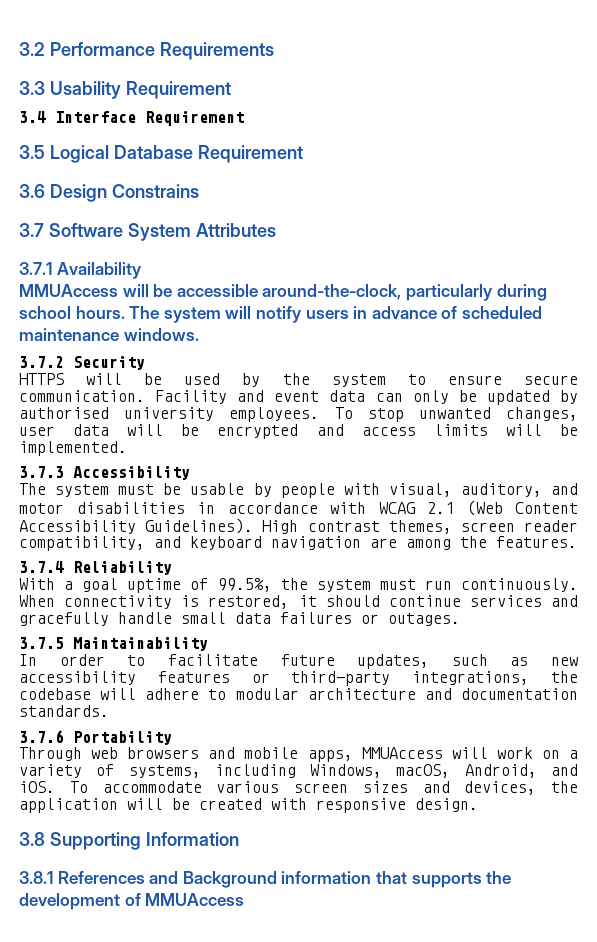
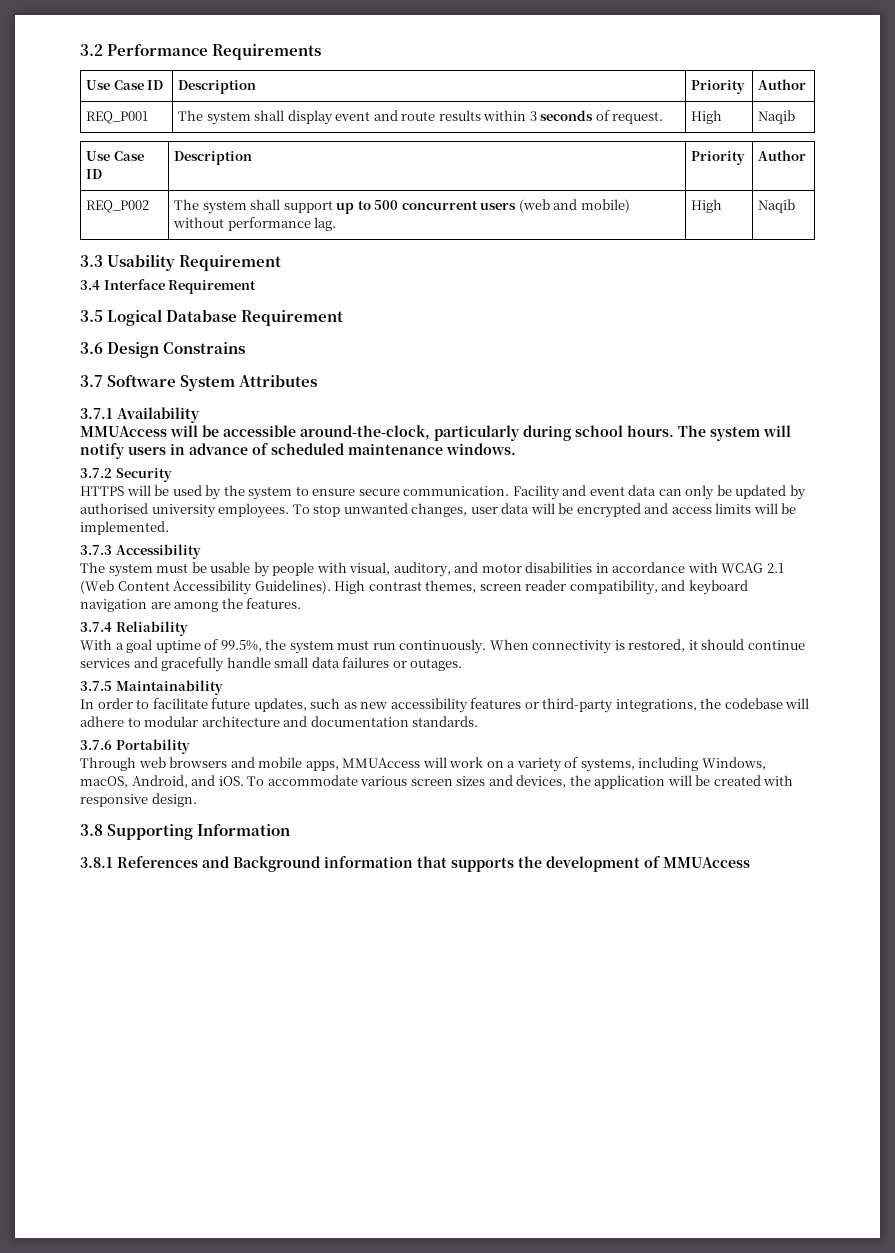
(274, 51) none -> [86,80,164,90] [178,80,257,94] [691,80,746,94] [758,79,807,90] [86,111,149,124] [178,110,664,125] [691,110,723,124] [758,110,796,124] [86,151,144,161] [86,169,103,179] [174,151,253,165] [691,151,746,165] [758,150,807,161] [86,200,150,213] [174,199,630,214] [173,217,337,231] [691,199,723,213] [758,199,796,213] // Use Case ID | Description | Priority | Author // REQ_P001 | The system shall display event and route results within 3 seconds of request. | High | Naqib // Use Case ID | Description | Priority | Author // REQ_P002 | The system shall support up to 500 concurrent users (web and mobile) without performance lag. | High | Naqib

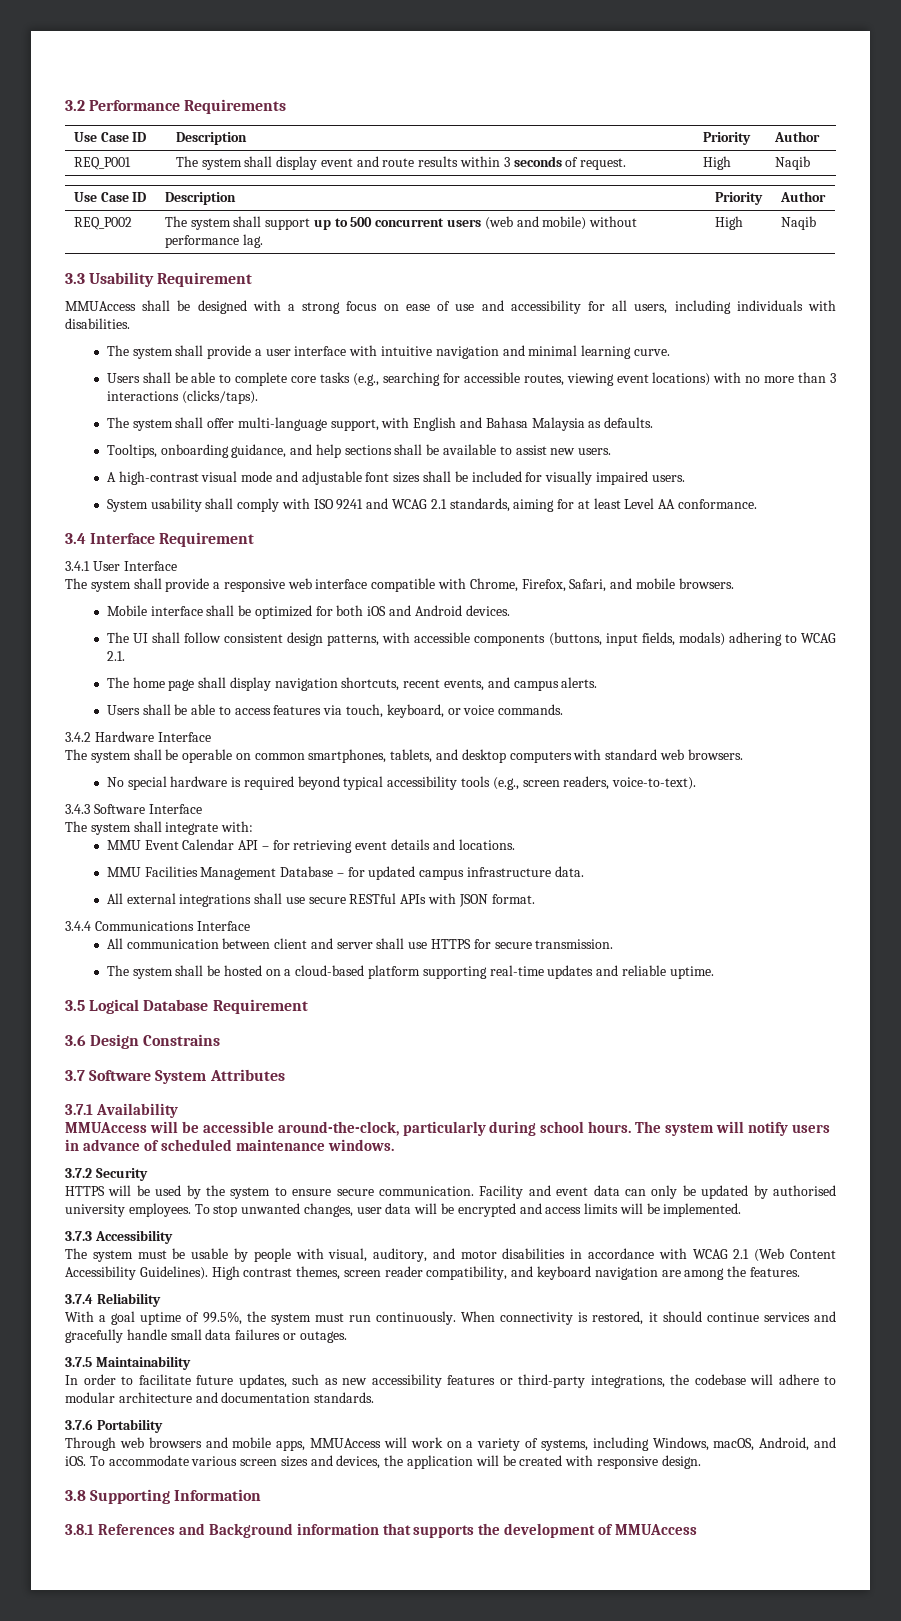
[80,279,257,294] 3.4 Interface Requirement -> [65,300,837,314] [65,318,130,329] [106,345,670,359] [106,372,837,386] [106,390,258,404] [106,417,654,431] [106,444,612,458] [106,471,685,485] [106,498,757,512] [65,532,255,547] [65,561,177,571] [65,578,734,592] [106,605,510,619] [106,632,836,646] [106,651,125,661] [106,677,598,691] [106,704,564,718] [65,731,211,742] [65,749,743,763] [106,776,697,790] [65,804,202,814] [65,821,254,835] [106,839,515,853] [106,866,584,880] [106,893,535,907] [65,921,250,931] [106,938,614,949] [106,965,714,979] MMUAccess shall be designed with a strong focus on ease of use and accessibility for all users, including individuals with disabilities. // The system shall provide a user interface with intuitive navigation and minimal learning curve. // Users shall be able to complete core tasks (e.g., searching for accessible routes, viewing event locations) with no more than 3 interactions (clicks/taps). // The system shall offer multi-language support, with English and Bahasa Malaysia as defaults. // Tooltips, onboarding guidance, and help sections shall be available to assist new users. // A high-contrast visual mode and adjustable font sizes shall be included for visually impaired users. // System usability shall comply with ISO 9241 and WCAG 2.1 standards, aiming for at least Level AA conformance. // 3.4 Interface Requirement // 3.4.1 User Interface // The system shall provide a responsive web interface compatible with Chrome, Firefox, Safari, and mobile browsers. // Mobile interface shall be optimized for both iOS and Android devices. // The UI shall follow consistent design patterns, with accessible components (buttons, input fields, modals) adhering to WCAG 2.1. // The home page shall display navigation shortcuts, recent events, and campus alerts. // Users shall be able to access features via touch, keyboard, or voice commands. // 3.4.2 Hardware Interface // The system shall be operable on common smartphones, tablets, and desktop computers with standard web browsers. // No special hardware is required beyond typical accessibility tools (e.g., screen readers, voice-to-text). // 3.4.3 Software Interface // The system shall integrate with: // MMU Event Calendar API – for retrieving event details and locations. // MMU Facilities Management Database – for updated campus infrastructure data. // All external integrations shall use secure RESTful APIs with JSON format. // 3.4.4 Communications Interface // All communication between client and server shall use HTTPS for secure transmission. // The system shall be hosted on a cloud-based platform supporting real-time updates and reliable uptime.

